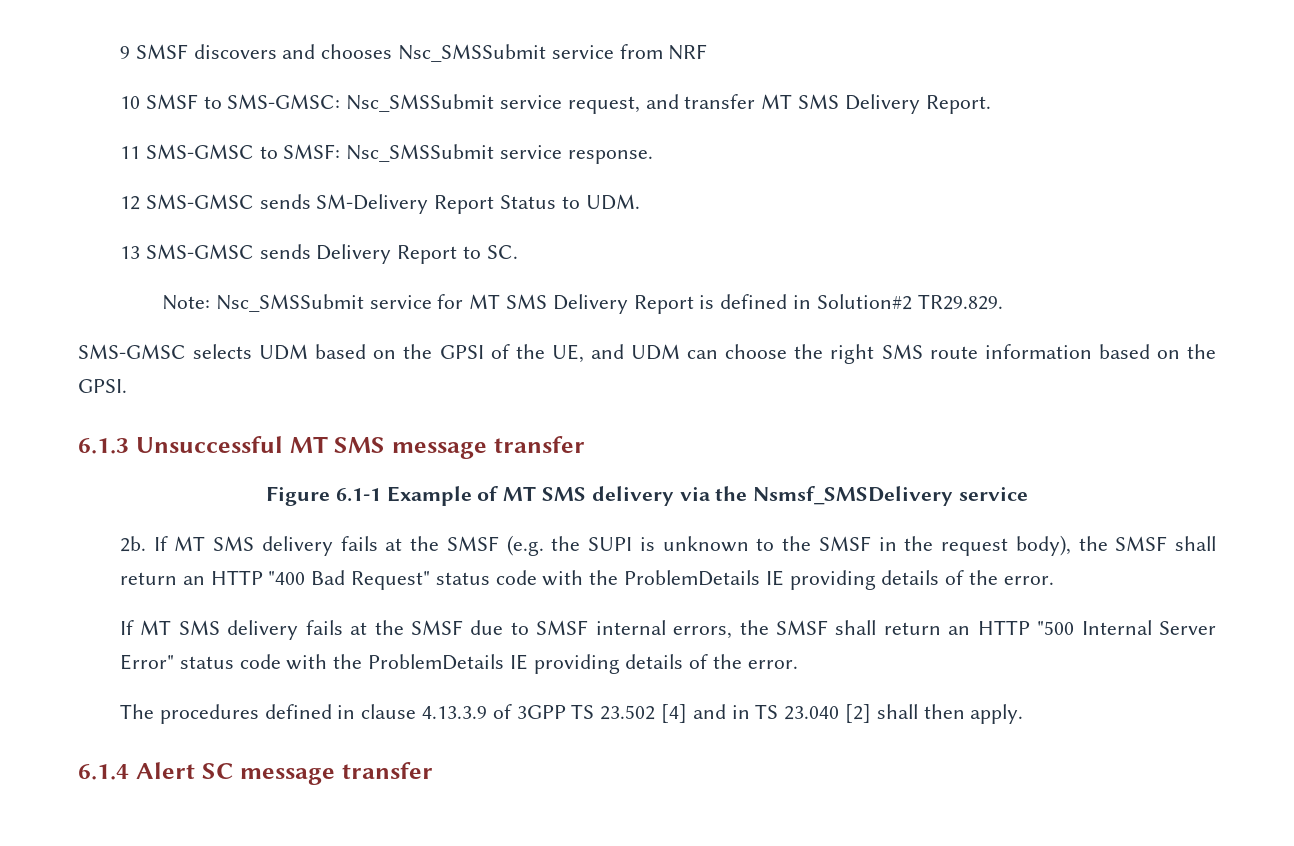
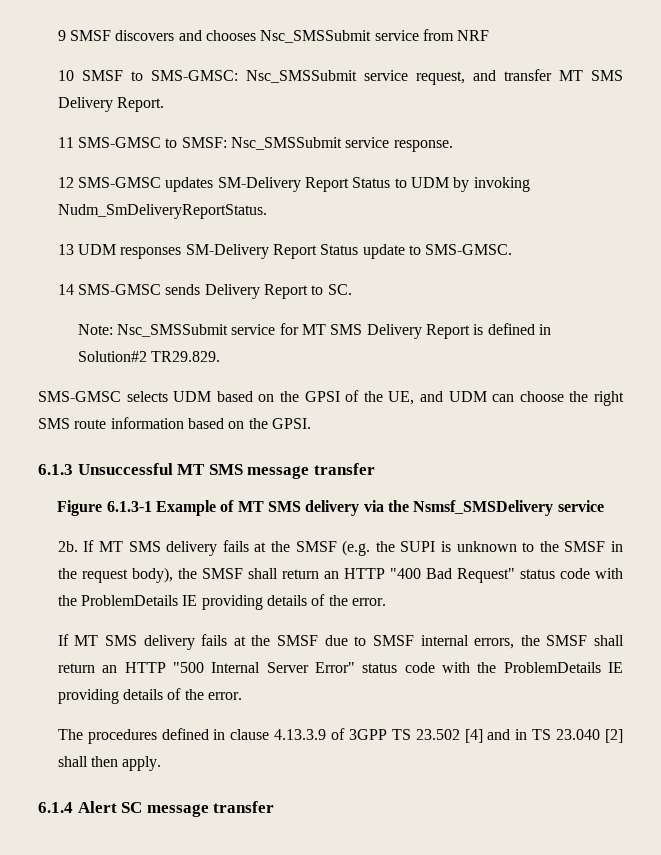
[259,194,311,209] sends -> [165,177,214,192] updates
[585,194,640,210] [119,246,140,259] UDM. // 13 -> [411,177,530,192] [57,204,267,219] [57,244,513,259] [57,284,74,295] UDM by invoking Nudm_SmDeliveryReportStatus. // 13 UDM responses SM-Delivery Report Status update to SMS-GMSC. // 14
[335,488,381,502] 6.1-1 -> [106,501,152,512] 6.1.3-1

